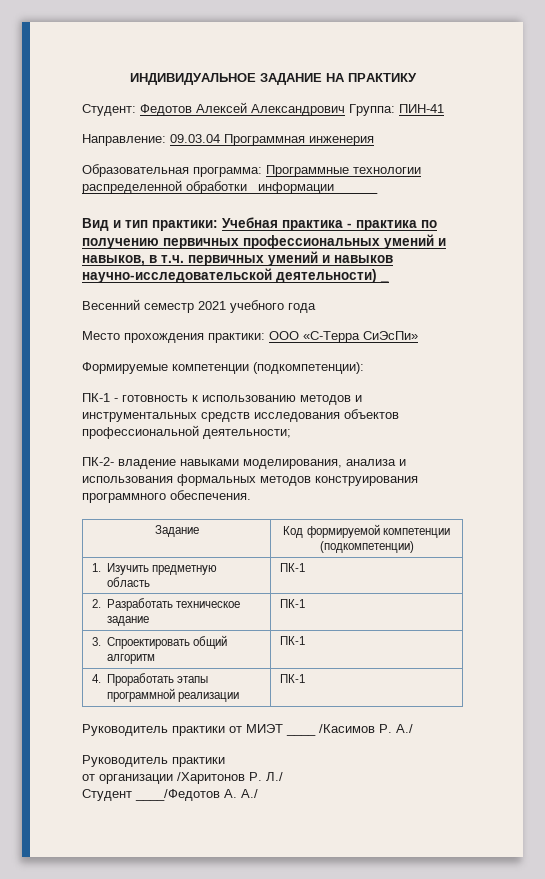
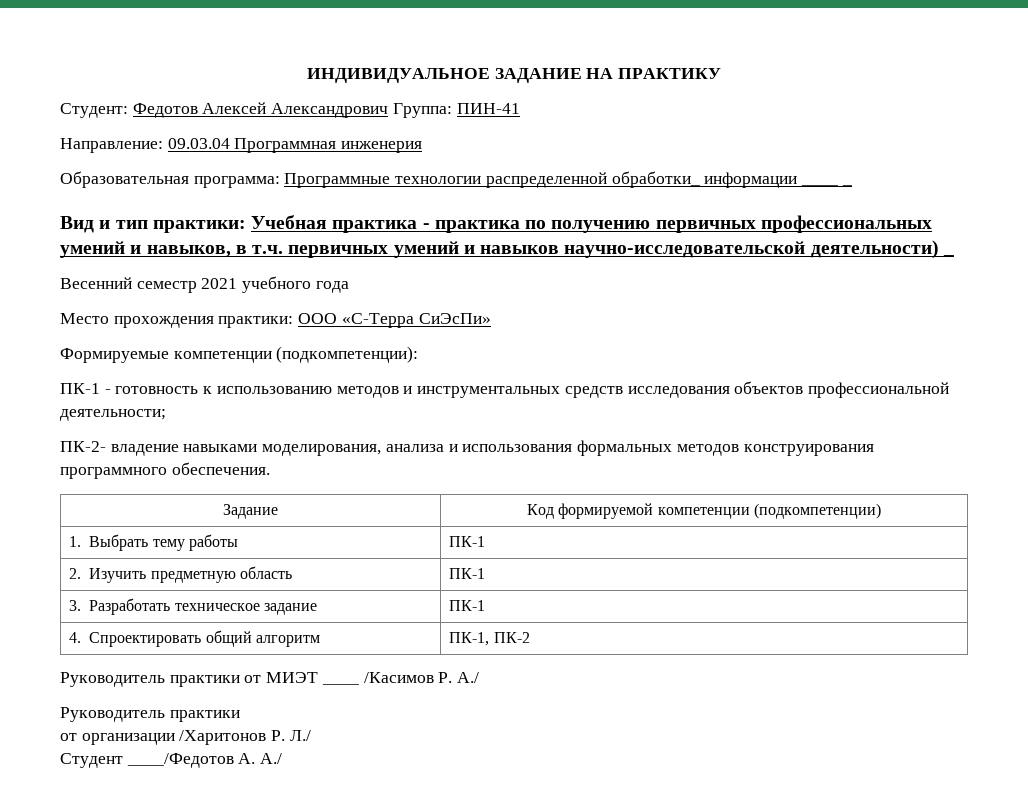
(102, 567) none -> [89,534,238,551] [449,536,486,547] [69,568,82,579] Выбрать тему работы | ПК-1 // 2.
[92,599,102,608] 2. -> [69,600,82,611] 3.
[92,637,102,646] 3. -> [69,632,82,643] 4.
[280,636,306,645] [92,673,209,686] [107,688,240,702] [280,674,306,683] ПК-1 // 4. Проработать этапы программной реализации | ПК-1 -> [449,632,530,646] ПК-1, ПК-2

